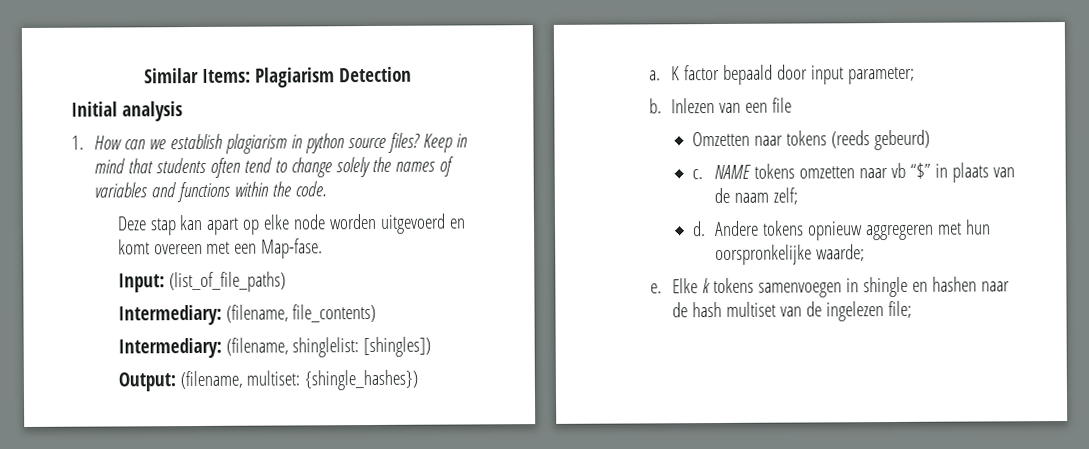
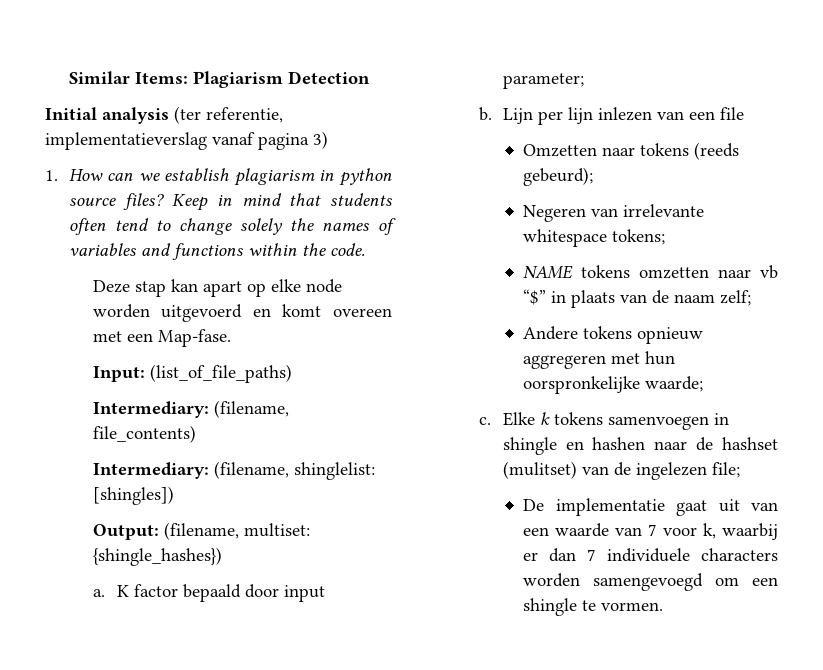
(183, 111) none -> [174,106,283,124] [45,131,328,150] (ter referentie, implementatieverslag vanaf pagina 3)
[671,98,716,114] Inlezen -> [502,107,652,125] Lijn per lijn inlezen
[873,129,930,151] [691,169,703,180] gebeurd) // c. -> [523,167,594,186] [523,204,705,222] [523,229,666,247] gebeurd); // Negeren van irrelevante whitespace tokens; //
[691,221,706,237] d. -> (752, 298) none
[649,283,662,294] e. -> [478,417,491,425] c.
[692,301,777,318] hash multiset -> [722,437,778,450] [502,461,577,479] hashset (mulitset)
(913, 309) none -> [523,498,778,516] [523,523,778,540] [523,548,778,562] [523,573,778,591] [523,598,664,616] // De implementatie gaat uit van een waarde van 7 voor k, waarbij er dan 7 individuele characters worden samengevoegd om een shingle te vormen.

